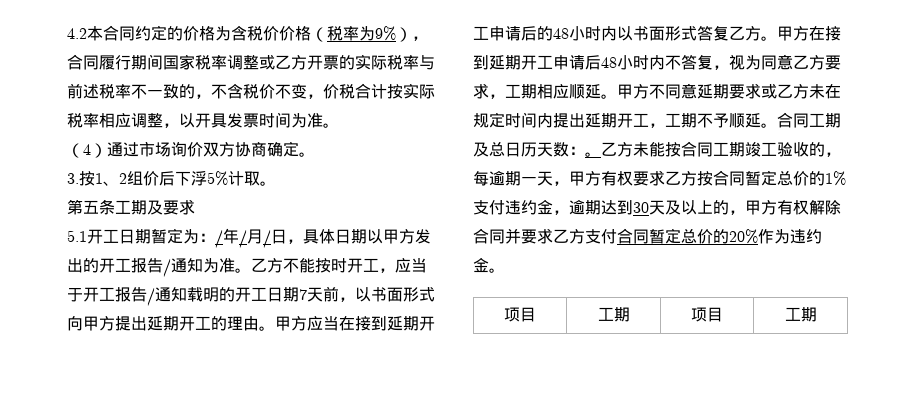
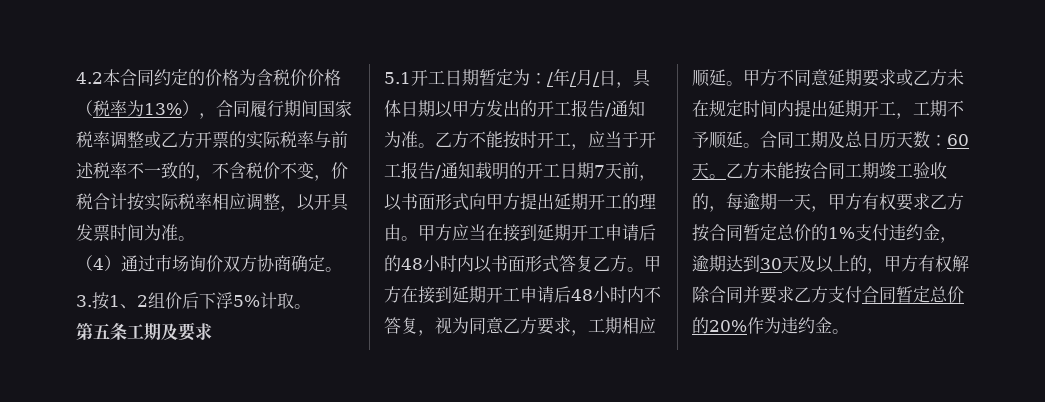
[375,26,396,41] 9% -> [144,103,182,115] 13%
(585, 150) none -> [947,134,969,146] [692,162,709,179] 60天
[504,307,536,322] [597,307,630,322] [691,307,723,322] [784,307,817,322] // 项目 | 工期 | 项目 | 工期 -> (849, 331) none

